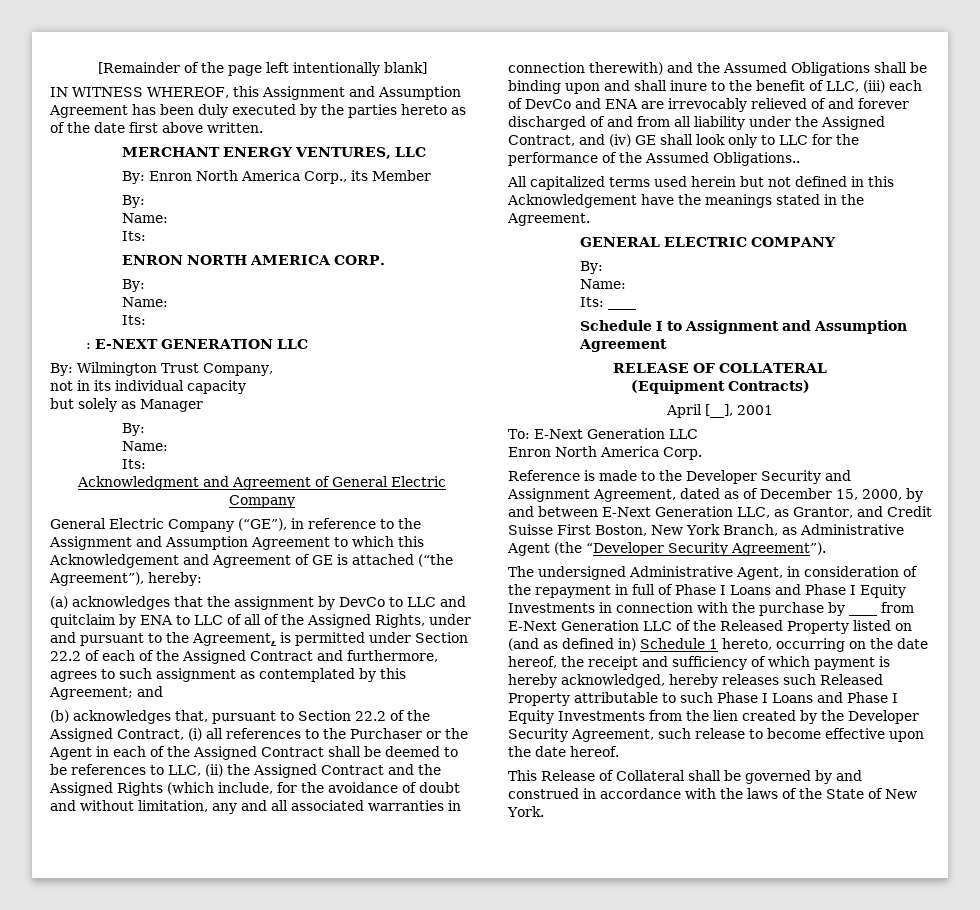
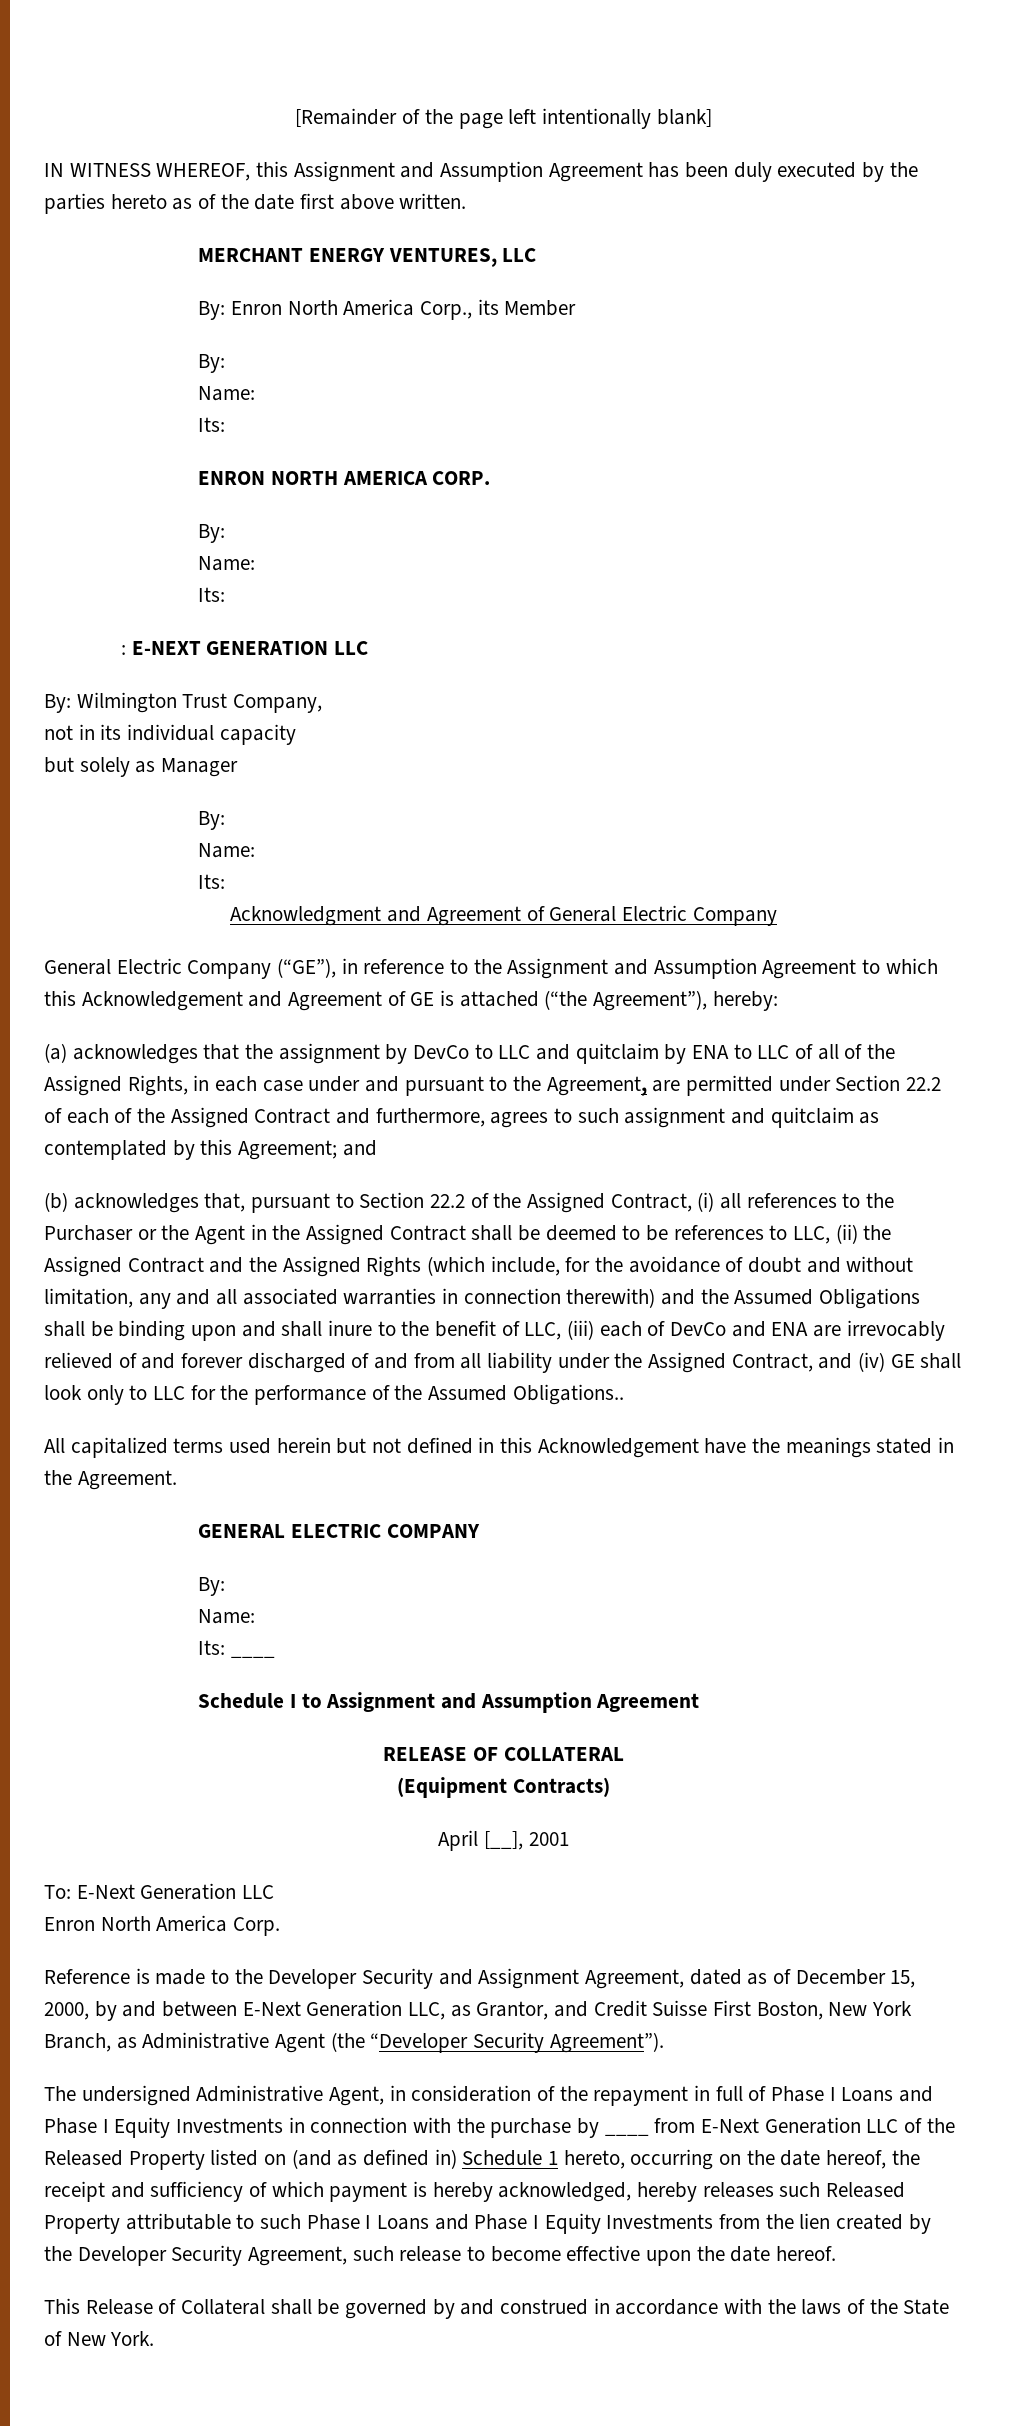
(425, 621) none -> [193,1075,303,1092] in each case
[280,632,291,643] is -> [652,1080,681,1092] are
(236, 675) none -> [731,1107,854,1128] and quitclaim
[113,746,165,757] each of -> (267, 1232) none

